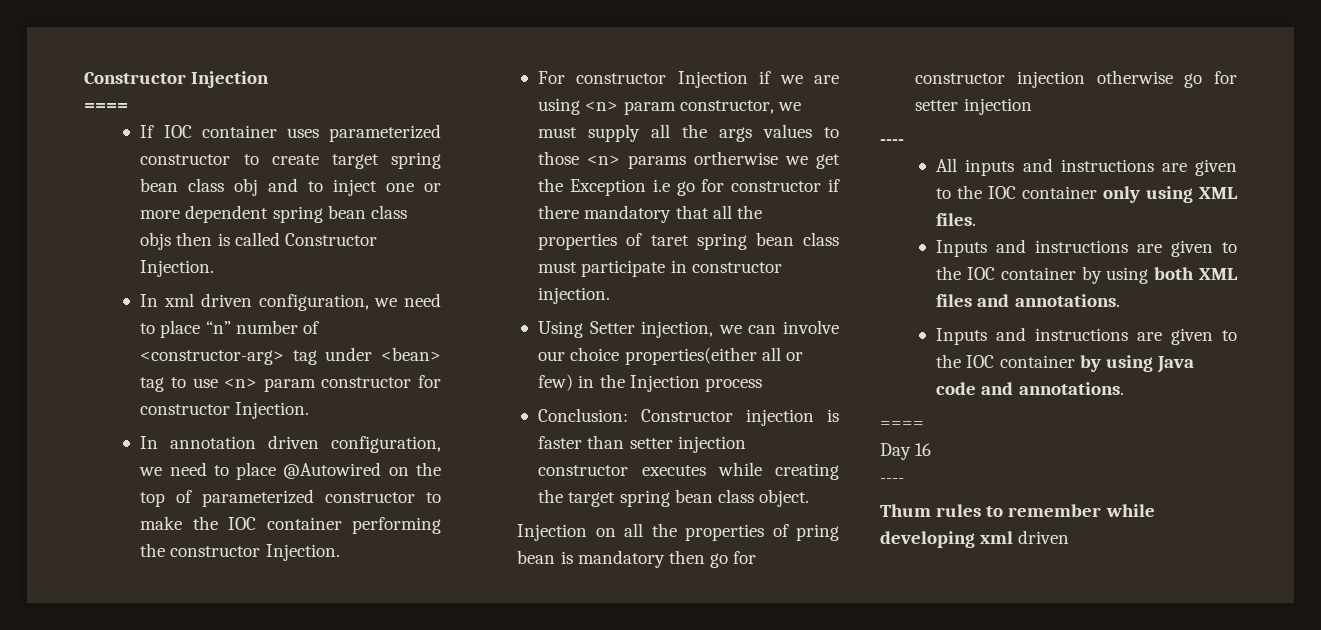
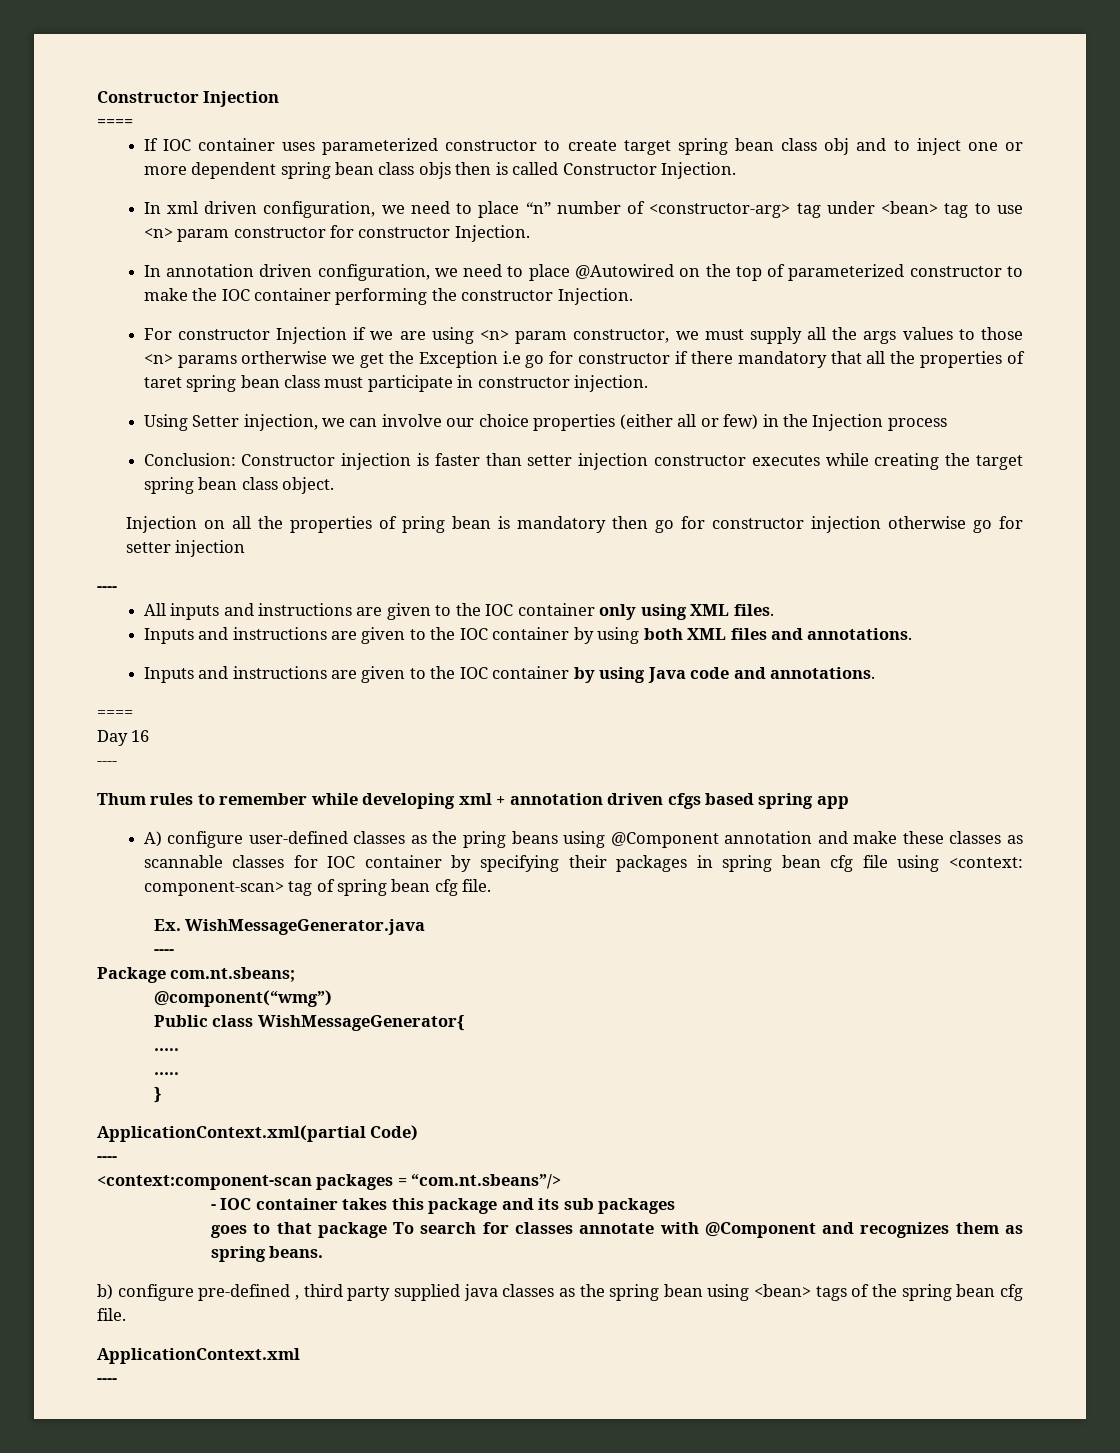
[624,347,757,365] properties(either -> [533,414,673,431] properties (either
[1018,530,1070,544] driven -> [496,793,849,809] [143,831,1024,848] [143,855,1024,872] [143,879,492,896] [153,919,426,935] [153,949,174,955] [97,967,296,983] [153,990,332,1007] [153,1015,464,1031] [153,1048,179,1051] [153,1072,179,1075] [153,1087,161,1103] [97,1125,419,1142] [97,1156,117,1162] [97,1174,562,1190] [210,1198,676,1214] [210,1222,1023,1238] [210,1246,324,1262] [97,1284,1023,1301] [97,1308,126,1321] [97,1348,300,1364] [97,1378,117,1384] + annotation driven cfgs based spring app // A) configure user-defined classes as the pring beans using @Component annotation and make these classes as scannable classes for IOC container by specifying their packages in spring bean cfg file using <context: component-scan> tag of spring bean cfg file. // Ex. WishMessageGenerator.java // ---- // Package com.nt.sbeans; // @component(“wmg”) // Public class WishMessageGenerator{ // ….. // ….. // } // ApplicationContext.xml(partial Code) // ---- // <context:component-scan packages = “com.nt.sbeans”/> // - IOC container takes this package and its sub packages // goes to that package To search for classes annotate with @Component and recognizes them as spring beans. // b) configure pre-defined , third party supplied java classes as the spring bean using <bean> tags of the spring bean cfg file. // ApplicationContext.xml // ----

